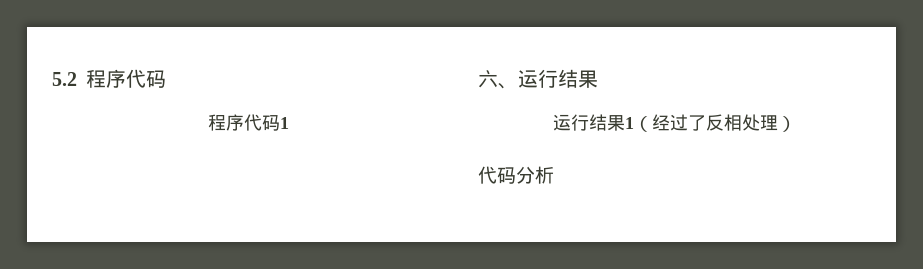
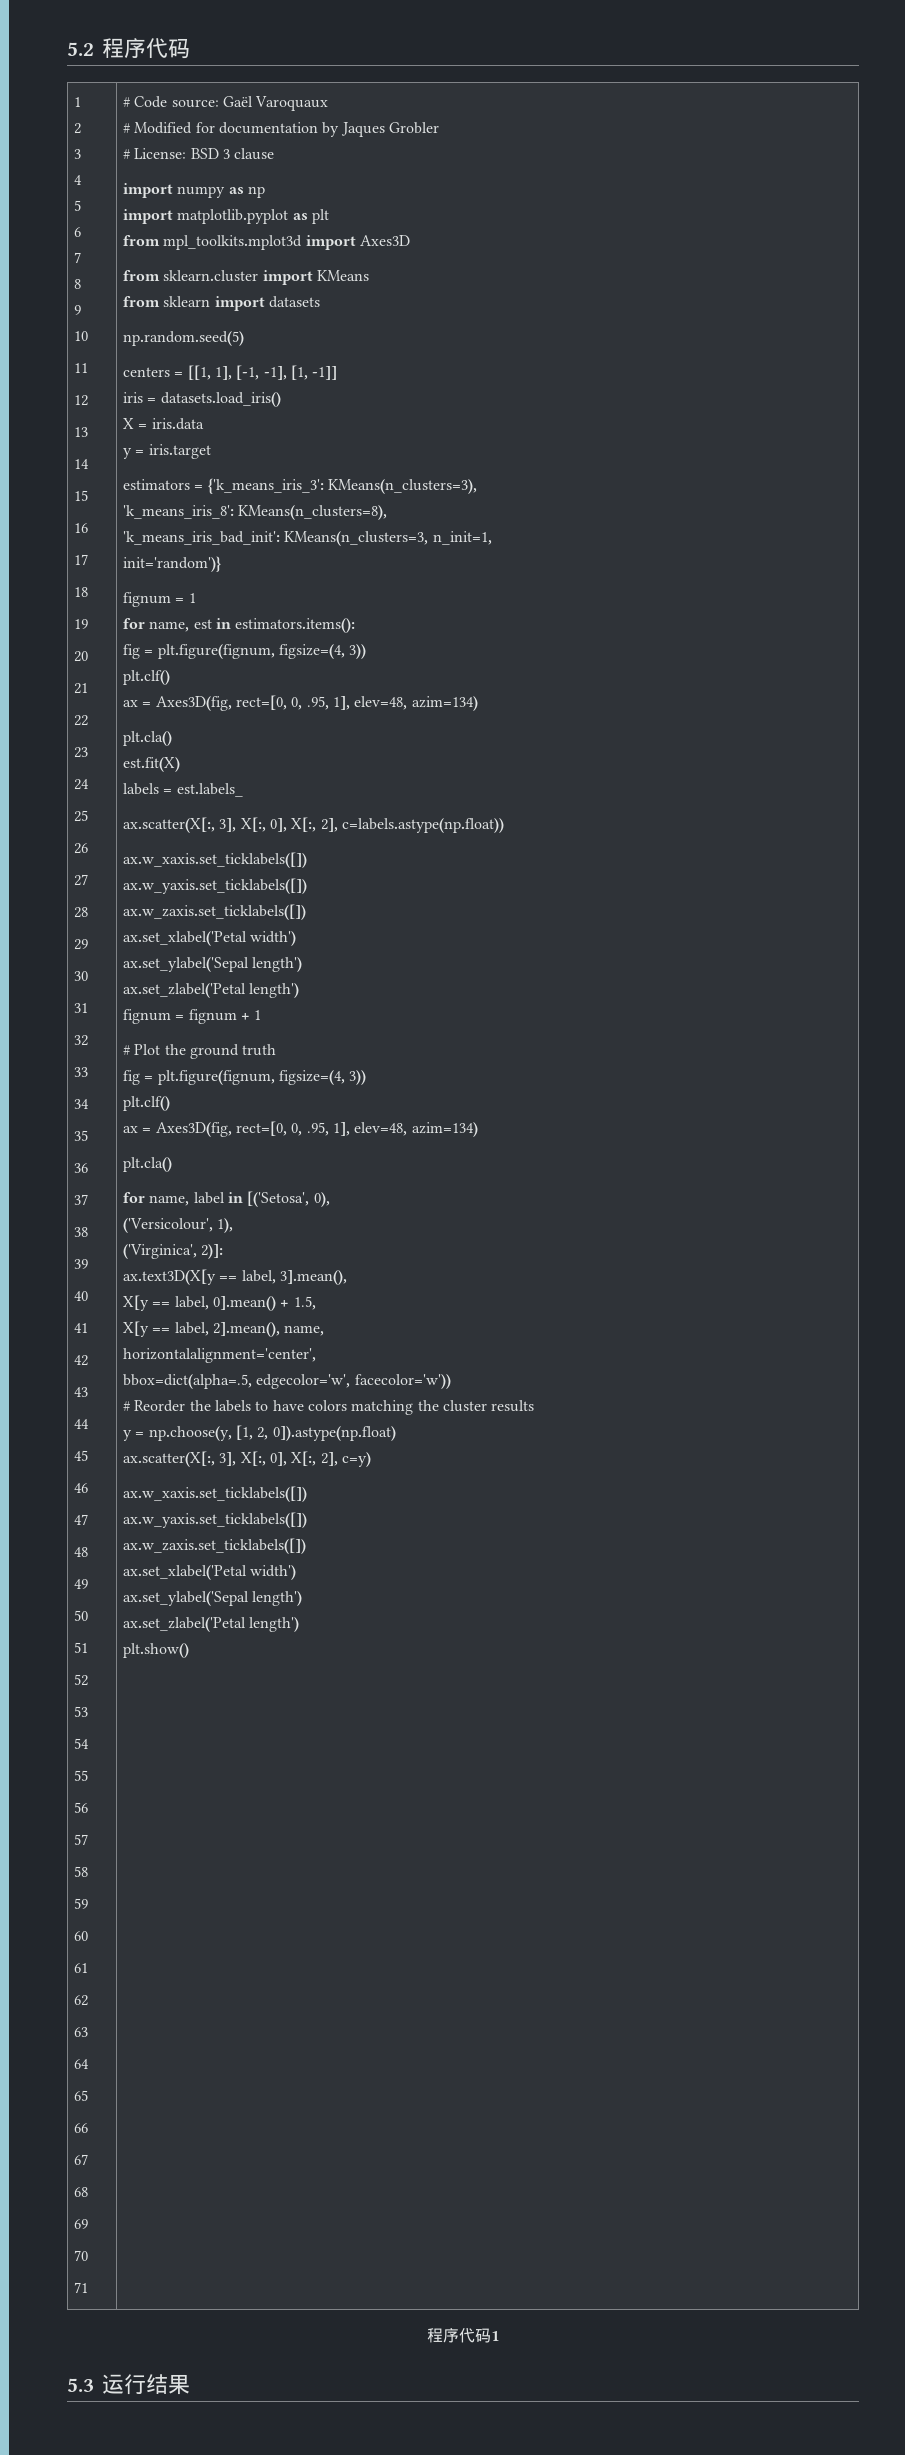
(166, 79) none -> [74,97,82,107] [74,123,82,134] [74,149,82,159] [74,175,83,185] [74,200,82,211] [74,227,82,237] [74,252,82,263] [74,279,82,289] [74,305,82,315] [74,331,89,341] [74,363,89,373] [74,395,89,406] [74,427,89,437] [74,459,90,469] [74,490,89,501] [74,523,89,533] [74,554,89,565] [74,587,89,597] [74,619,89,629] [74,651,89,662] [74,683,89,694] [74,715,89,726] [74,747,89,758] [74,779,90,790] [74,810,89,822] [74,843,89,854] [74,874,89,886] [74,907,89,918] [74,939,89,950] [74,971,89,981] [74,1003,89,1013] [74,1035,89,1046] [74,1067,89,1077] [74,1099,90,1109] [74,1130,89,1141] [74,1163,89,1173] [74,1194,89,1205] [74,1227,89,1237] [74,1259,89,1269] [74,1291,89,1301] [74,1323,89,1333] [74,1355,89,1366] [74,1387,89,1397] [74,1419,90,1429] [74,1450,89,1461] [74,1483,89,1493] [74,1514,89,1525] [74,1547,89,1557] [74,1579,89,1589] [74,1610,89,1621] [74,1642,89,1653] [74,1674,89,1686] [74,1706,89,1717] [74,1738,90,1749] [74,1770,89,1781] [74,1802,89,1813] [74,1834,89,1845] [74,1866,89,1877] [74,1898,89,1909] [74,1931,89,1941] [74,1963,89,1973] [74,1995,89,2006] [74,2027,89,2037] [74,2059,90,2069] [74,2090,89,2101] [74,2123,89,2133] [74,2154,89,2165] [74,2187,89,2197] [74,2219,89,2229] [74,2250,89,2261] [74,2282,89,2293] [123,96,329,111] [123,122,439,137] [123,148,275,160] [123,183,266,198] [123,209,330,224] [123,235,411,250] [123,270,370,285] [123,296,321,311] [123,331,245,346] [123,365,338,380] [123,392,281,407] [123,418,204,430] [123,444,211,459] [123,478,478,494] [123,505,388,520] [123,531,492,546] [123,556,222,572] [123,592,196,607] [123,618,356,633] [123,644,367,659] [123,670,171,685] [123,695,478,711] [123,731,173,746] [123,757,181,772] [123,783,243,797] [123,817,504,833] [123,852,308,868] [123,878,308,894] [123,904,307,920] [123,931,297,946] [123,957,303,972] [123,983,300,998] [123,1009,262,1024] [123,1044,277,1059] [123,1070,367,1085] [123,1096,171,1111] [123,1121,478,1137] [123,1157,173,1172] [123,1191,330,1207] [123,1218,234,1233] [123,1244,224,1259] [123,1269,348,1285] [123,1295,316,1311] [123,1321,325,1337] [123,1348,317,1363] [123,1374,451,1389] [123,1400,535,1415] [123,1425,396,1441] [123,1451,371,1467] [123,1486,308,1502] [123,1512,308,1528] [123,1538,307,1554] [123,1565,297,1580] [123,1591,303,1606] [123,1617,300,1632] [123,1643,190,1658] // 1 // 2 // 3 // 4 // 5 // 6 // 7 // 8 // 9 // 10 // 11 // 12 // 13 // 14 // 15 // 16 // 17 // 18 // 19 // 20 // 21 // 22 // 23 // 24 // 25 // 26 // 27 // 28 // 29 // 30 // 31 // 32 // 33 // 34 // 35 // 36 // 37 // 38 // 39 // 40 // 41 // 42 // 43 // 44 // 45 // 46 // 47 // 48 // 49 // 50 // 51 // 52 // 53 // 54 // 55 // 56 // 57 // 58 // 59 // 60 // 61 // 62 // 63 // 64 // 65 // 66 // 67 // 68 // 69 // 70 // 71 | # Code source: Gaël Varoquaux // # Modified for documentation by Jaques Grobler // # License: BSD 3 clause // import numpy as np // import matplotlib.pyplot as plt // from mpl_toolkits.mplot3d import Axes3D // from sklearn.cluster import KMeans // from sklearn import datasets // np.random.seed(5) // centers = [[1, 1], [-1, -1], [1, -1]] // iris = datasets.load_iris() // X = iris.data // y = iris.target // estimators = {'k_means_iris_3': KMeans(n_clusters=3), // 'k_means_iris_8': KMeans(n_clusters=8), // 'k_means_iris_bad_init': KMeans(n_clusters=3, n_init=1, // init='random')} // fignum = 1 // for name, est in estimators.items(): // fig = plt.figure(fignum, figsize=(4, 3)) // plt.clf() // ax = Axes3D(fig, rect=[0, 0, .95, 1], elev=48, azim=134) // plt.cla() // est.fit(X) // labels = est.labels_ // ax.scatter(X[:, 3], X[:, 0], X[:, 2], c=labels.astype(np.float)) // ax.w_xaxis.set_ticklabels([]) // ax.w_yaxis.set_ticklabels([]) // ax.w_zaxis.set_ticklabels([]) // ax.set_xlabel('Petal width') // ax.set_ylabel('Sepal length') // ax.set_zlabel('Petal length') // fignum = fignum + 1 // # Plot the ground truth // fig = plt.figure(fignum, figsize=(4, 3)) // plt.clf() // ax = Axes3D(fig, rect=[0, 0, .95, 1], elev=48, azim=134) // plt.cla() // for name, label in [('Setosa', 0), // ('Versicolour', 1), // ('Virginica', 2)]: // ax.text3D(X[y == label, 3].mean(), // X[y == label, 0].mean() + 1.5, // X[y == label, 2].mean(), name, // horizontalalignment='center', // bbox=dict(alpha=.5, edgecolor='w', facecolor='w')) // # Reorder the labels to have colors matching the cluster results // y = np.choose(y, [1, 2, 0]).astype(np.float) // ax.scatter(X[:, 3], X[:, 0], X[:, 2], c=y) // ax.w_xaxis.set_ticklabels([]) // ax.w_yaxis.set_ticklabels([]) // ax.w_zaxis.set_ticklabels([]) // ax.set_xlabel('Petal width') // ax.set_ylabel('Sepal length') // ax.set_zlabel('Petal length') // plt.show()
[478,69,598,89] [553,114,796,132] [478,166,554,184] 六、运行结果 // 运行结果1（经过了反相处理） // 代码分析 -> [67,2374,190,2395] 5.3运行结果

